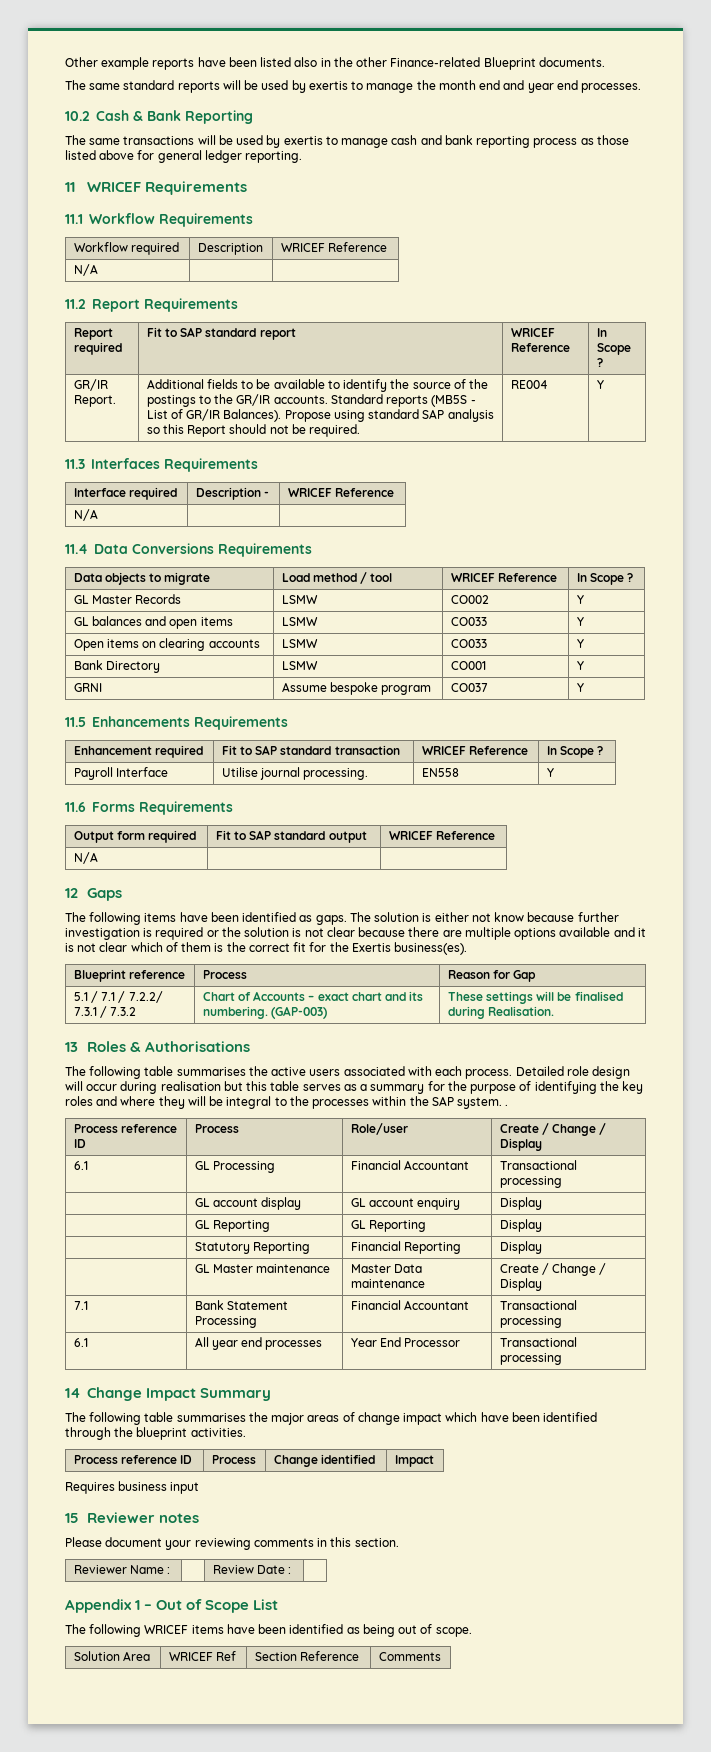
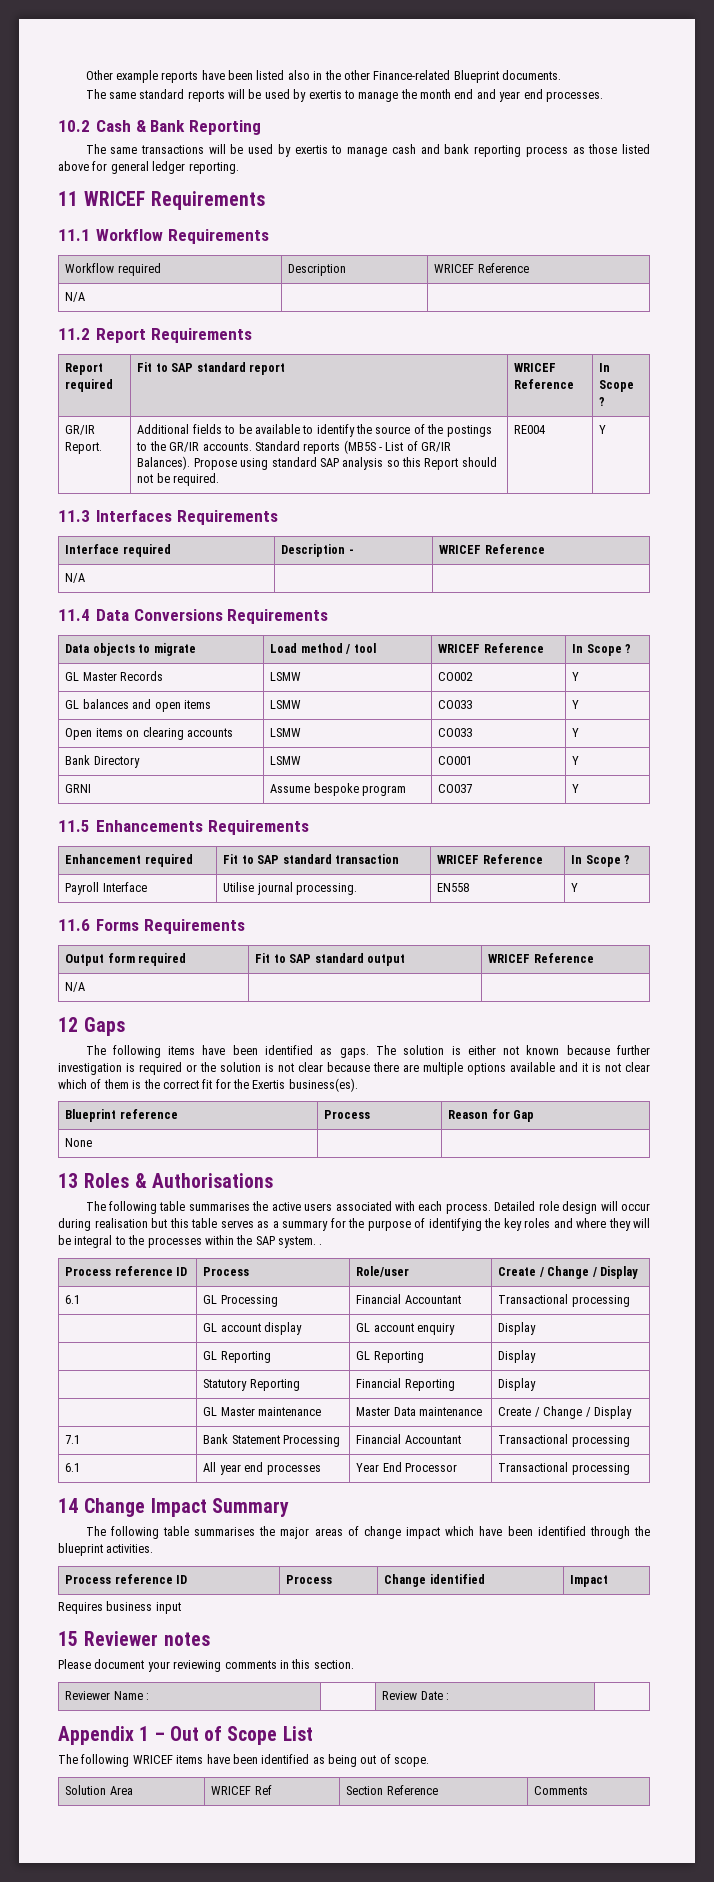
[494,912,525,922] know -> [526,1045,560,1055] known
[73,991,163,1003] [73,1006,137,1018] [202,991,424,1001] [202,1006,327,1019] [447,991,623,1004] [447,1006,554,1019] 5.1 / 7.1 / 7.2.2/ 7.3.1 / 7.3.2 | Chart of Accounts – exact chart and its numbering. (GAP-003) | These settings will be finalised during Realisation. -> [65,1138,93,1147] None | |

